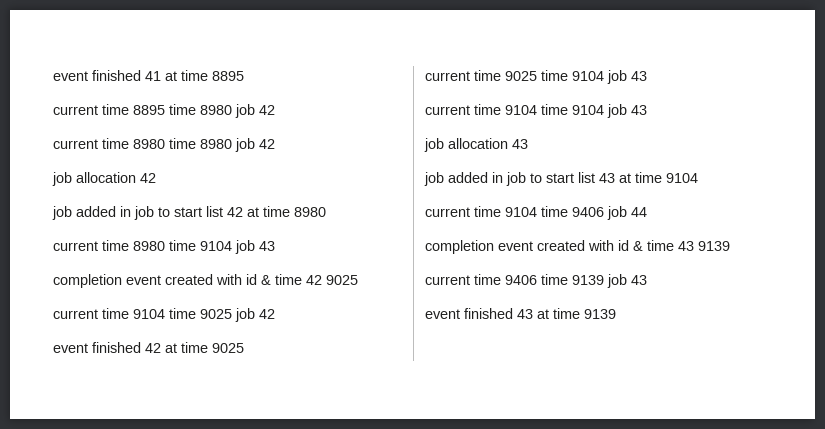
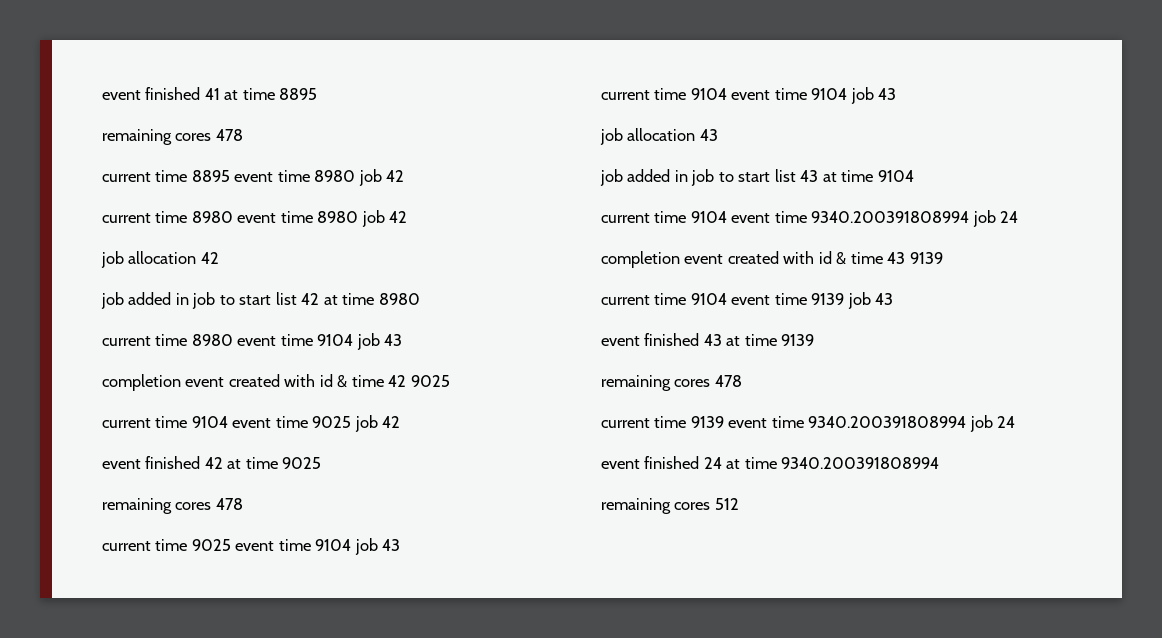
(244, 76) none -> [102,129,243,145] // remaining cores 478
(165, 110) none -> [234,172,274,182] event
(165, 144) none -> [237,213,277,223] event
(165, 246) none -> [237,336,277,346] event
(165, 314) none -> [232,418,272,428] event
(244, 348) none -> [102,498,243,514] // remaining cores 478
(537, 76) none -> [235,541,275,551] event
(537, 110) none -> [731,90,771,100] event
[541,206,647,220] time 9406 job 44 -> [731,210,1019,227] event time 9340.200391808994 job 24
[505,275,537,285] 9406 -> [690,293,771,305] 9104 event
(616, 314) none -> [601,375,742,391] [601,415,1016,432] [601,456,940,469] [601,498,739,514] // remaining cores 478 // current time 9139 event time 9340.200391808994 job 24 // event finished 24 at time 9340.200391808994 // remaining cores 512

